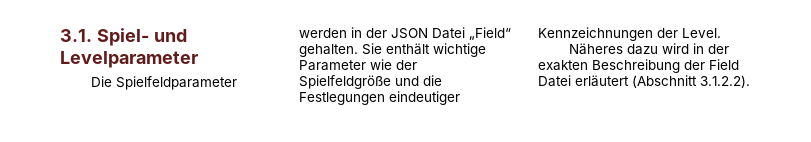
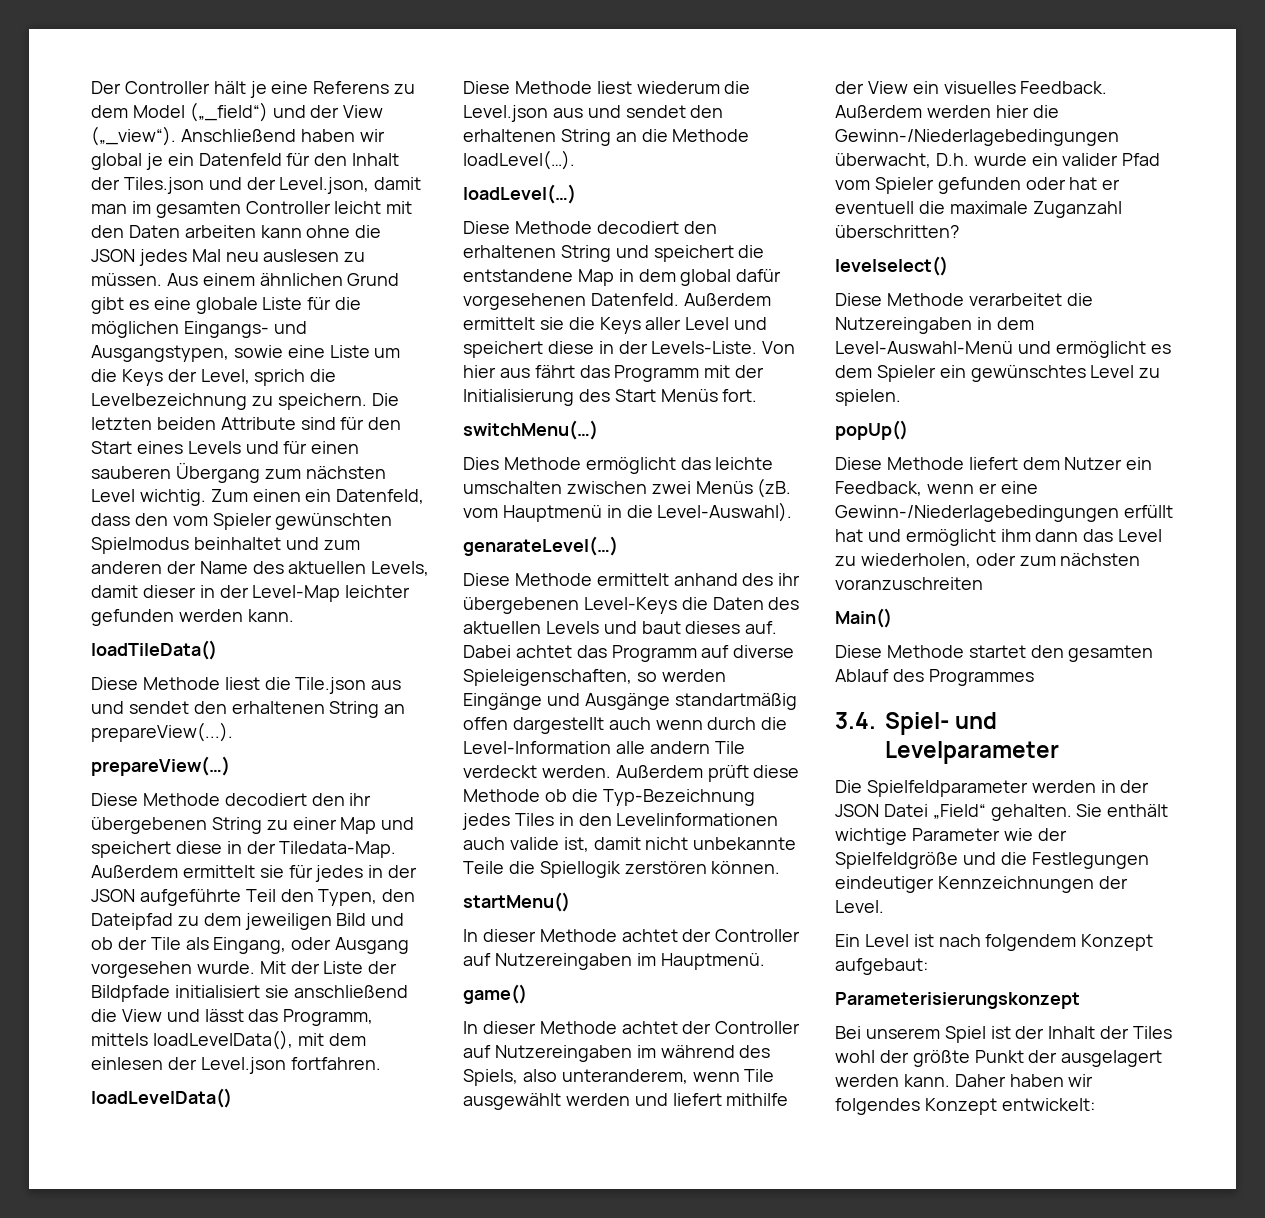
[60,29,92,42] 3.1. -> [91,81,416,98] [91,102,384,122] [91,126,385,146] [91,153,400,170] [91,177,422,194] [91,201,413,218] [91,225,382,238] [91,249,366,266] [91,273,400,286] [91,297,362,314] [91,321,307,338] [91,345,401,362] [91,369,337,386] [91,393,399,410] [91,417,402,430] [91,441,360,454] [91,462,386,483] [91,489,425,506] [91,513,393,530] [91,537,360,554] [91,561,430,576] [91,585,411,602] [91,609,294,626] [91,640,217,660] [91,677,402,694] [91,701,406,718] [91,722,233,742] [91,756,230,776] [91,793,372,806] [91,817,415,834] [91,841,397,858] [91,865,418,882] [91,889,416,906] [91,913,405,930] [91,937,410,954] [91,961,398,978] [91,985,408,1002] [91,1009,374,1026] [91,1030,366,1050] [91,1057,381,1074] [91,1088,232,1108] [463,81,751,94] [463,105,724,122] [463,129,750,146] [463,150,575,170] [463,184,576,204] [463,221,717,234] [463,245,765,262] [463,269,782,286] [463,293,771,310] [463,317,768,334] [463,341,796,358] [463,365,765,382] [463,389,758,406] [463,420,598,440] [463,457,774,474] [463,478,792,498] [463,502,793,522] [463,536,618,556] [463,573,801,586] [463,597,800,614] [463,621,778,634] [463,645,795,662] [463,669,726,686] [463,693,797,710] [463,717,788,734] [463,741,745,754] [463,765,800,782] [463,789,755,806] [462,813,779,830] [463,837,797,852] [463,861,781,878] [463,892,570,912] [463,929,801,942] [463,953,765,970] [463,984,527,1004] [463,1021,801,1034] [463,1045,771,1062] [463,1069,775,1086] [463,1093,789,1110] [835,81,1108,94] [835,105,1059,118] [835,129,1119,146] [835,153,1161,168] [835,177,1121,194] [835,201,1122,218] [835,225,959,238] [835,256,948,276] [835,293,1093,306] [835,317,1034,334] [835,341,1171,358] [835,365,1161,382] [835,389,901,406] [835,420,908,440] [835,457,1153,470] [835,481,1038,496] [835,505,1173,522] [835,529,1163,546] [835,553,1141,568] [835,577,983,590] [835,608,892,628] [835,645,1154,662] [835,669,1034,686] [835,712,876,729] Der Controller hält je eine Referens zu dem Model („_field“) und der View („_view“). Anschließend haben wir global je ein Datenfeld für den Inhalt der Tiles.json und der Level.json, damit man im gesamten Controller leicht mit den Daten arbeiten kann ohne die JSON jedes Mal neu auslesen zu müssen. Aus einem ähnlichen Grund gibt es eine globale Liste für die möglichen Eingangs- und Ausgangstypen, sowie eine Liste um die Keys der Level, sprich die Levelbezeichnung zu speichern. Die letzten beiden Attribute sind für den Start eines Levels und für einen sauberen Übergang zum nächsten Level wichtig. Zum einen ein Datenfeld, dass den vom Spieler gewünschten Spielmodus beinhaltet und zum anderen der Name des aktuellen Levels, damit dieser in der Level-Map leichter gefunden werden kann. // loadTileData() // Diese Methode liest die Tile.json aus und sendet den erhaltenen String an prepareView(...). // prepareView(…) // Diese Methode decodiert den ihr übergebenen String zu einer Map und speichert diese in der Tiledata-Map. Außerdem ermittelt sie für jedes in der JSON aufgeführte Teil den Typen, den Dateipfad zu dem jeweiligen Bild und ob der Tile als Eingang, oder Ausgang vorgesehen wurde. Mit der Liste der Bildpfade initialisiert sie anschließend die View und lässt das Programm, mittels loadLevelData(), mit dem einlesen der Level.json fortfahren. // loadLevelData() // Diese Methode liest wiederum die Level.json aus und sendet den erhaltenen String an die Methode loadLevel(…). // loadLevel(…) // Diese Methode decodiert den erhaltenen String und speichert die entstandene Map in dem global dafür vorgesehenen Datenfeld. Außerdem ermittelt sie die Keys aller Level und speichert diese in der Levels-Liste. Von hier aus fährt das Programm mit der Initialisierung des Start Menüs fort. // switchMenu(…) // Dies Methode ermöglicht das leichte umschalten zwischen zwei Menüs (zB. vom Hauptmenü in die Level-Auswahl). // genarateLevel(…) // Diese Methode ermittelt anhand des ihr übergebenen Level-Keys die Daten des aktuellen Levels und baut dieses auf. Dabei achtet das Programm auf diverse Spieleigenschaften, so werden Eingänge und Ausgänge standartmäßig offen dargestellt auch wenn durch die Level-Information alle andern Tile verdeckt werden. Außerdem prüft diese Methode ob die Typ-Bezeichnung jedes Tiles in den Levelinformationen auch valide ist, damit nicht unbekannte Teile die Spiellogik zerstören können. // startMenu() // In dieser Methode achtet der Controller auf Nutzereingaben im Hauptmenü. // game() // In dieser Methode achtet der Controller auf Nutzereingaben im während des Spiels, also unteranderem, wenn Tile ausgewählt werden und liefert mithilfe der View ein visuelles Feedback. Außerdem werden hier die Gewinn-/Niederlagebedingungen überwacht, D.h. wurde ein valider Pfad vom Spieler gefunden oder hat er eventuell die maximale Zuganzahl überschritten? // levelselect() // Diese Methode verarbeitet die Nutzereingaben in dem Level-Auswahl-Menü und ermöglicht es dem Spieler ein gewünschtes Level zu spielen. // popUp() // Diese Methode liefert dem Nutzer ein Feedback, wenn er eine Gewinn-/Niederlagebedingungen erfüllt hat und ermöglicht ihm dann das Level zu wiederholen, oder zum nächsten voranzuschreiten // Main() // Diese Methode startet den gesamten Ablauf des Programmes // 3.4.
[568,43,729,55] [538,59,739,73] [538,75,750,88] Näheres dazu wird in der exakten Beschreibung der Field Datei erläutert (Abschnitt 3.1.2.2). -> [835,934,1154,951] [835,958,928,975] [835,992,1080,1009] [835,1026,1173,1043] [835,1050,1163,1067] [835,1074,1094,1087] [835,1098,1095,1115] Ein Level ist nach folgendem Konzept aufgebaut: // Parameterisierungskonzept // Bei unserem Spiel ist der Inhalt der Tiles wohl der größte Punkt der ausgelagert werden kann. Daher haben wir folgendes Konzept entwickelt:

